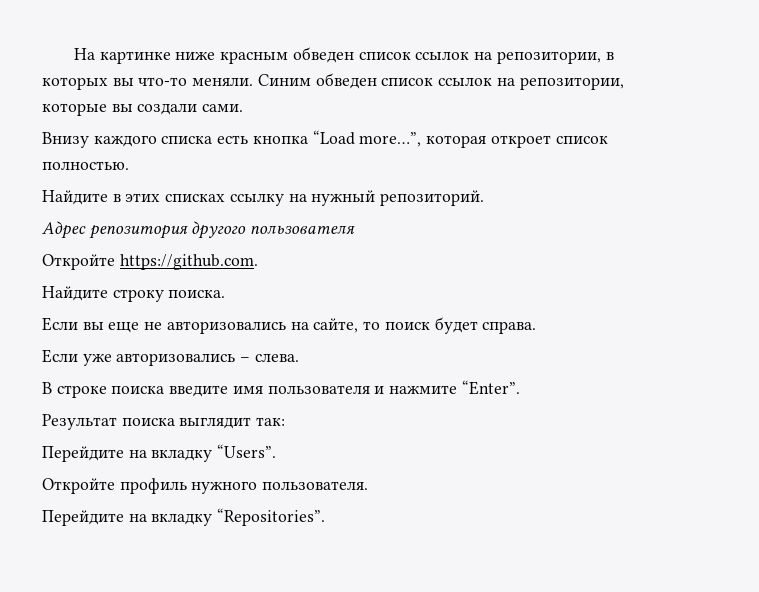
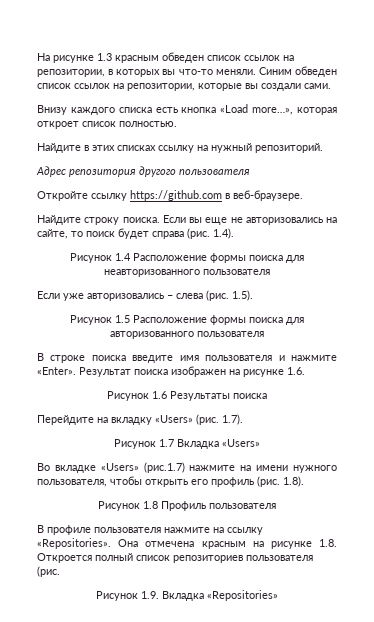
[99,51,216,64] картинке ниже -> [53,53,112,63] рисунке 1.3
[312,130,422,147] “Load more…”, -> [220,104,294,115] «Load more…»,
[119,254,258,270] https://github.com. -> [91,190,303,201] ссылку https://github.com в веб-браузере.
(226, 294) // -> (160, 220) none
[482,321,537,334] [42,349,299,366] справа. // Если уже авторизовались – слева. -> [152,228,234,239] [70,253,304,263] [104,269,270,277] [37,290,253,301] [70,315,304,325] [110,331,264,339] справа (рис. 1.4). // Рисунок 1.4 Расположение формы поиска для неавторизованного пользователя // Если уже авторизовались – слева (рис. 1.5). // Рисунок 1.5 Расположение формы поиска для авторизованного пользователя
[461,380,520,395] “Enter”. // -> [37,367,76,375] «Enter».
[179,417,286,429] [42,444,277,462] [42,478,369,494] [42,508,326,526] выглядит так: // Перейдите на вкладку “Users”. // Откройте профиль нужного пользователя. // Перейдите на вкладку “Repositories”. -> [171,366,305,377] [107,391,267,401] [37,414,243,425] [114,439,260,449] [37,462,337,473] [37,476,304,487] [98,501,276,511] [37,525,263,535] [37,538,337,549] [37,553,313,563] [37,566,60,577] [96,590,278,601] изображен на рисунке 1.6. // Рисунок 1.6 Результаты поиска // Перейдите на вкладку «Users» (рис. 1.7). // Рисунок 1.7 Вкладка «Users» // Во вкладке «Users» (рис.1.7) нажмите на имени нужного пользователя, чтобы открыть его профиль (рис. 1.8). // Рисунок 1.8 Профиль пользователя // В профиле пользователя нажмите на ссылку «Repositories». Она отмечена красным на рисунке 1.8. Откроется полный список репозиториев пользователя (рис. // Рисунок 1.9. Вкладка «Repositories»

